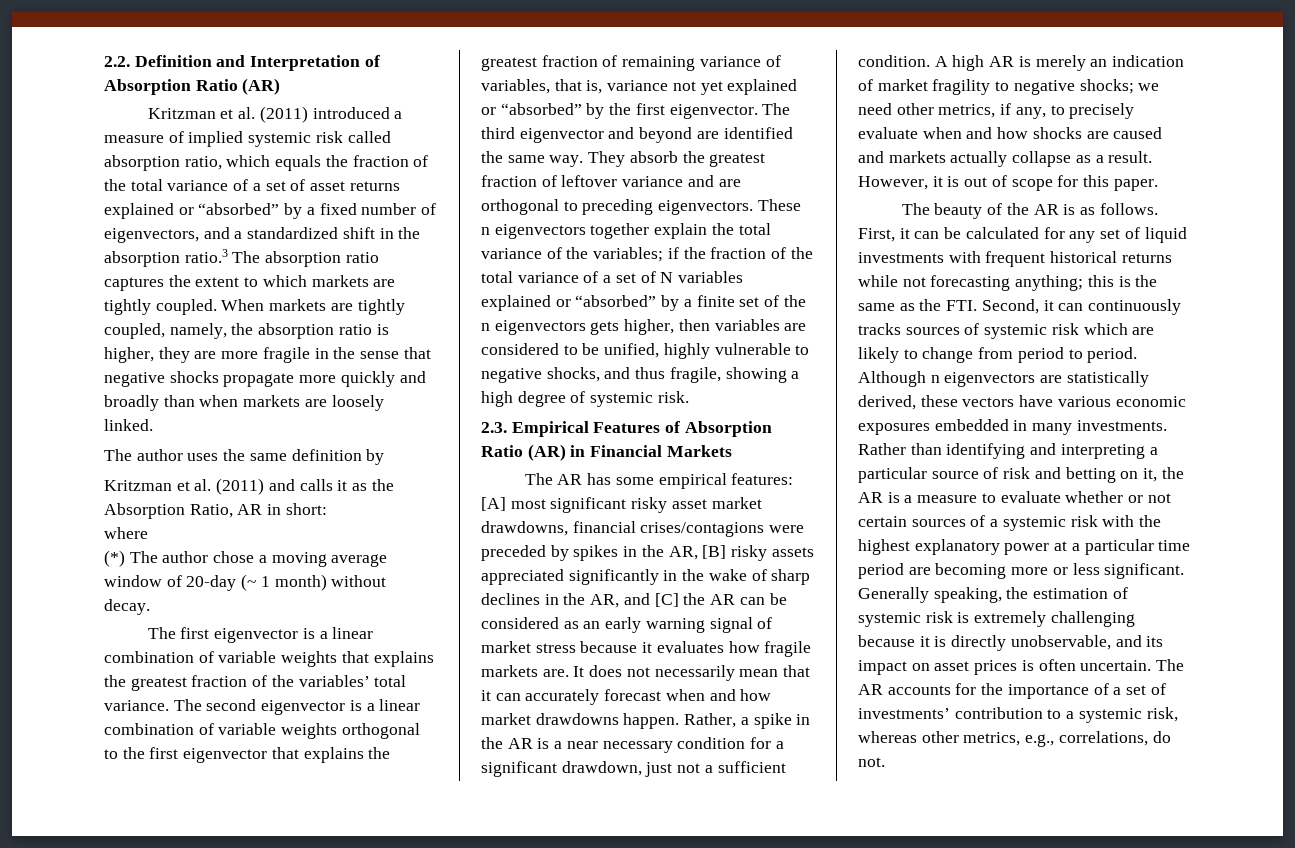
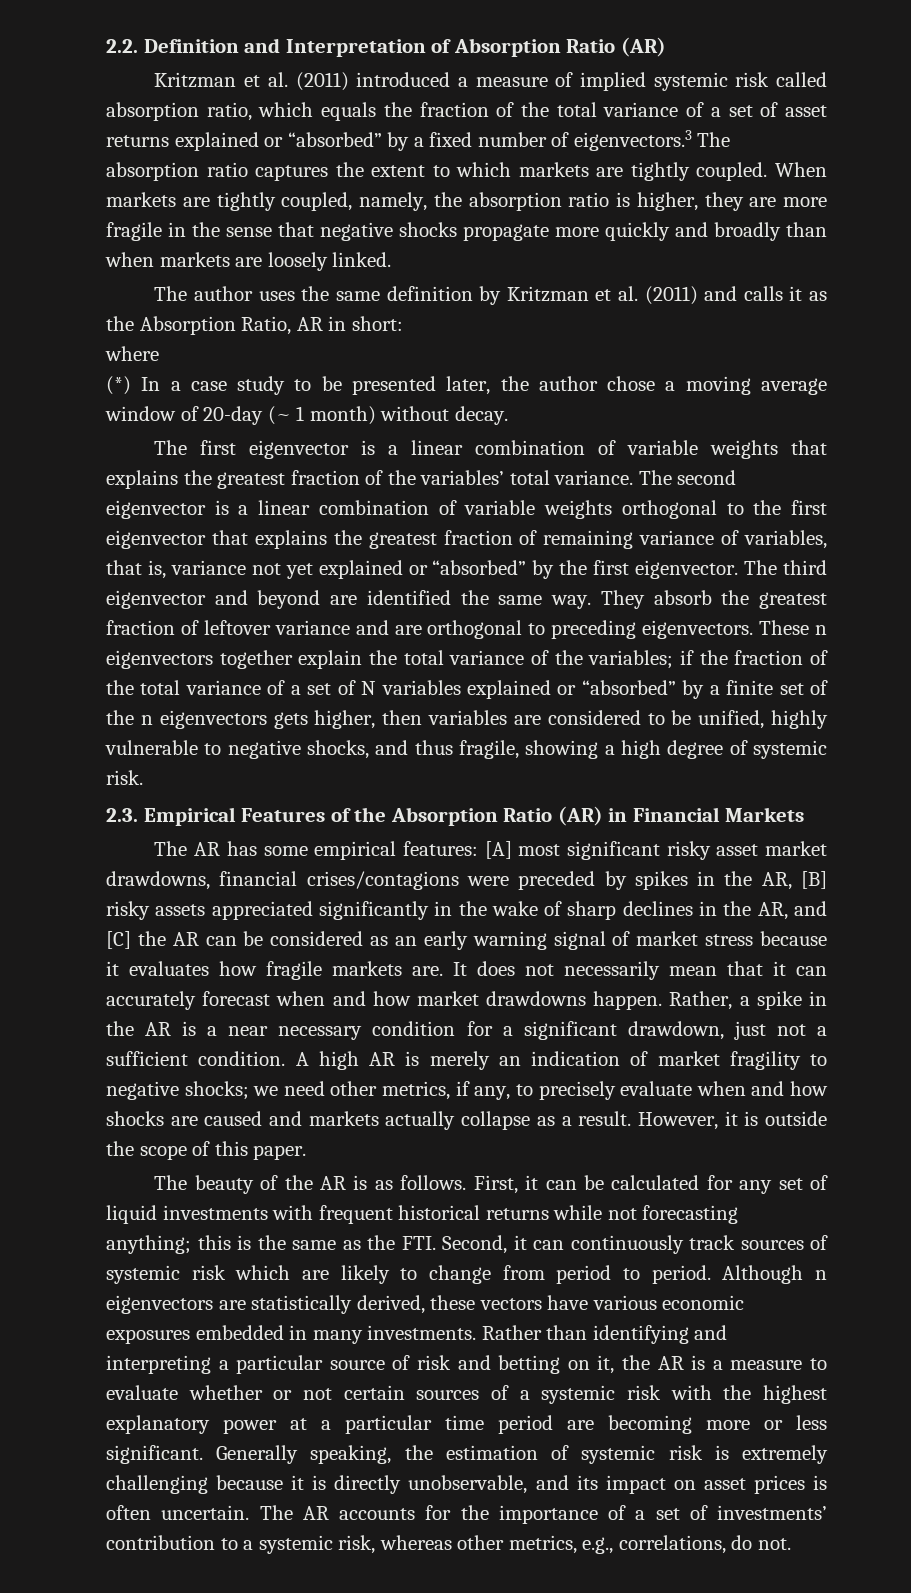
[104,227,421,243] [104,249,228,267] eigenvectors, and a standardized shift in the absorption ratio.3 -> [573,130,692,151] eigenvectors.3
(385, 457) // -> (502, 295) none
[129,551,158,563] The -> [141,376,529,395] In a case study to be presented later, the
(681, 427) none -> [354,807,387,822] the
[964,175,1079,191] out of scope for -> [765,1111,828,1126] [106,1141,211,1160] outside the scope of
[858,323,901,335] tracks -> [689,1235,735,1250] track

